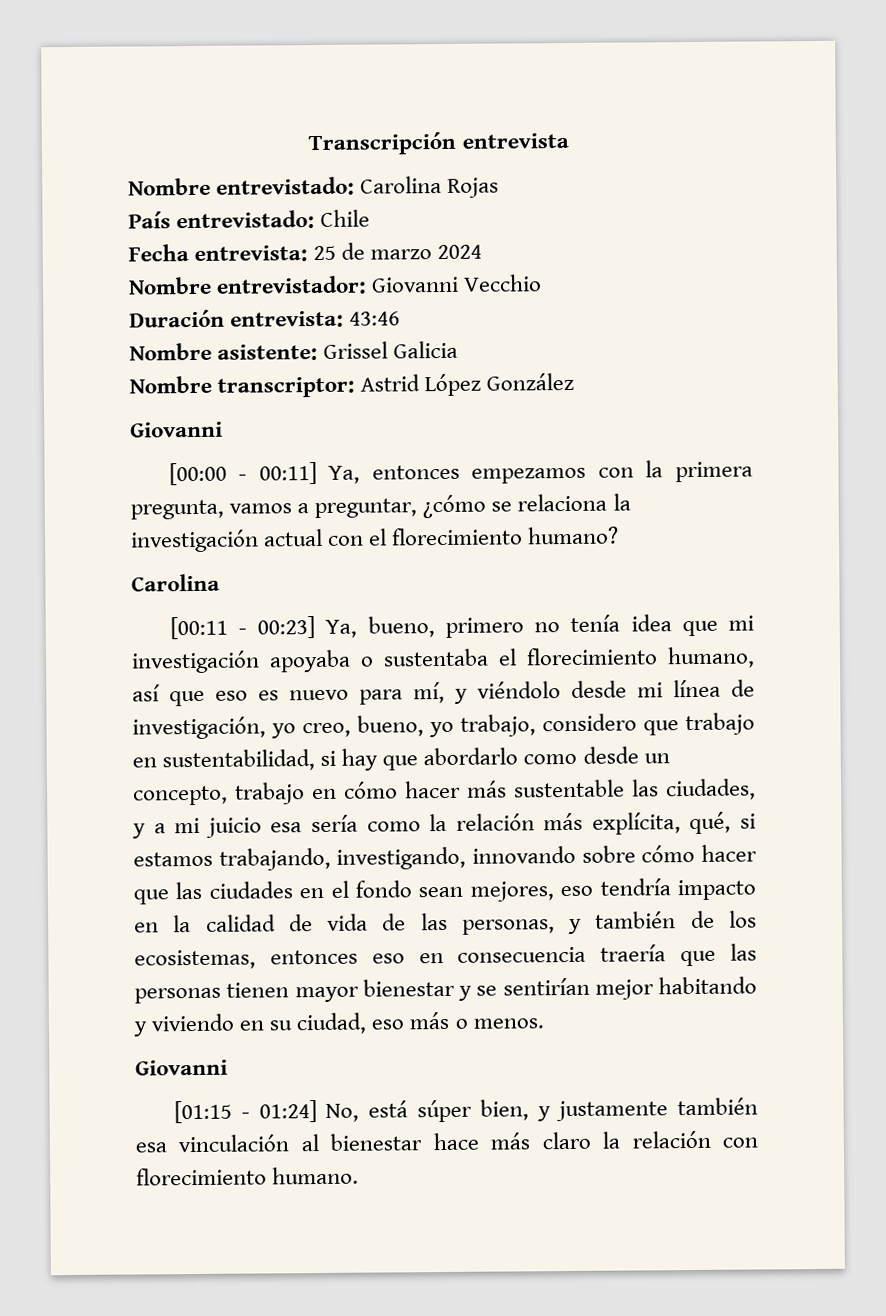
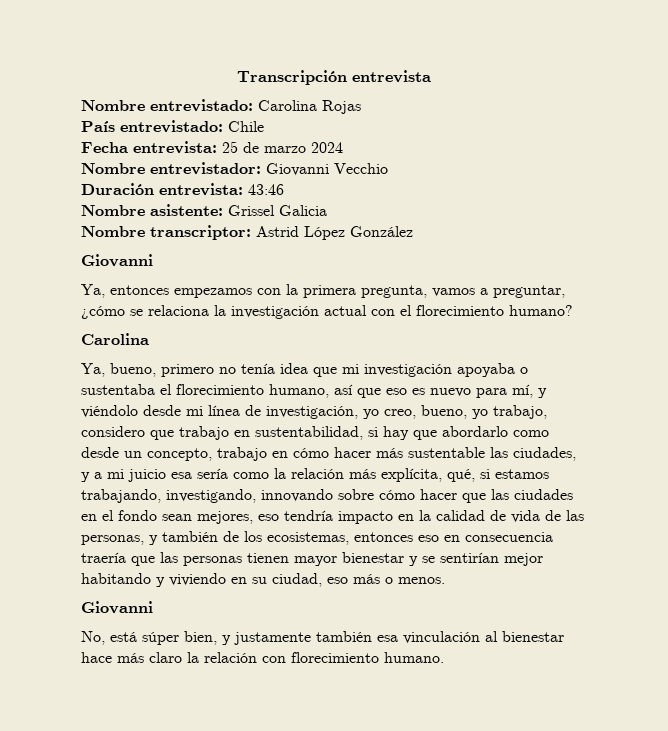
[168,462,317,486] [00:00 - 00:11] -> (153, 260) none
[169,616,316,640] [00:11 - 00:23] -> (149, 339) none
[173,1100,317,1124] [01:15 - 01:24] -> (153, 607) none

